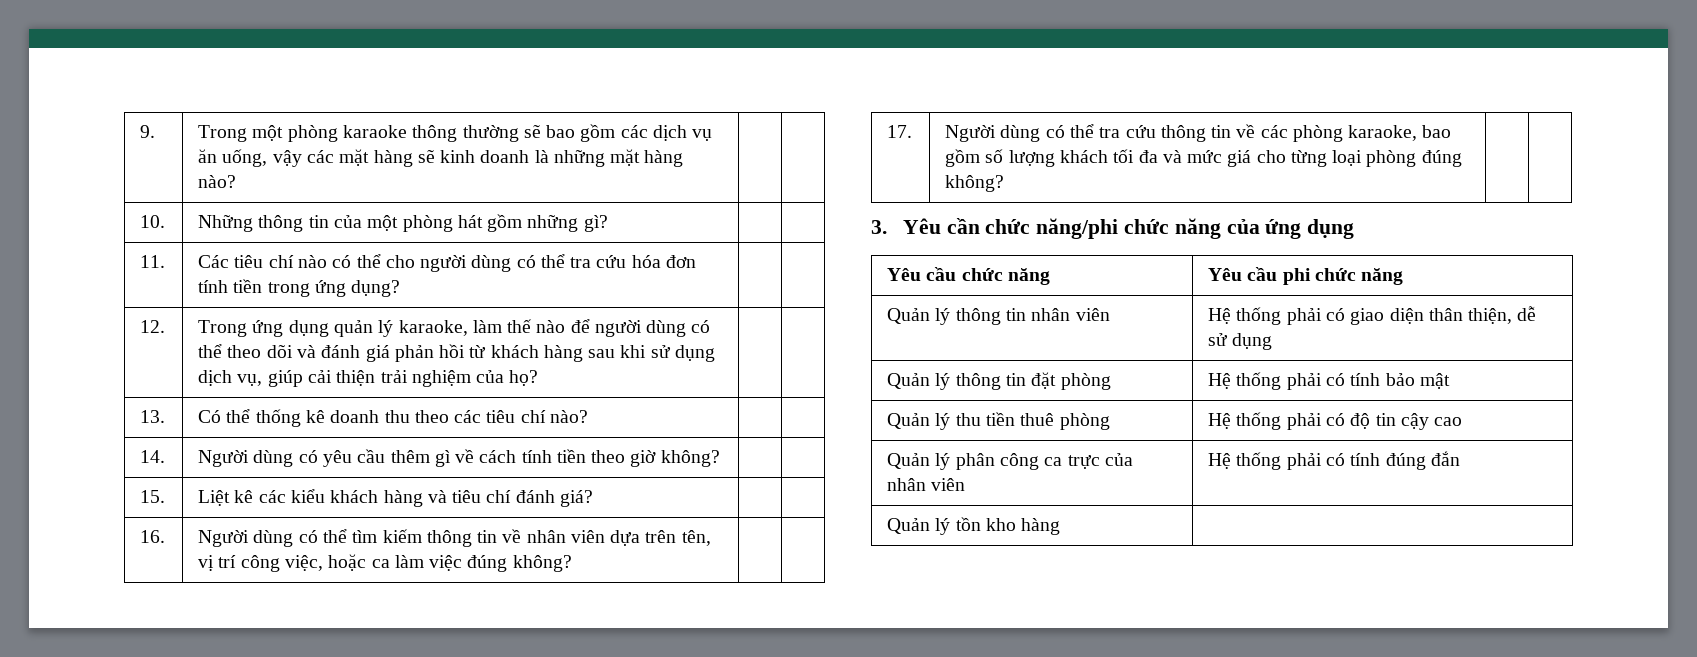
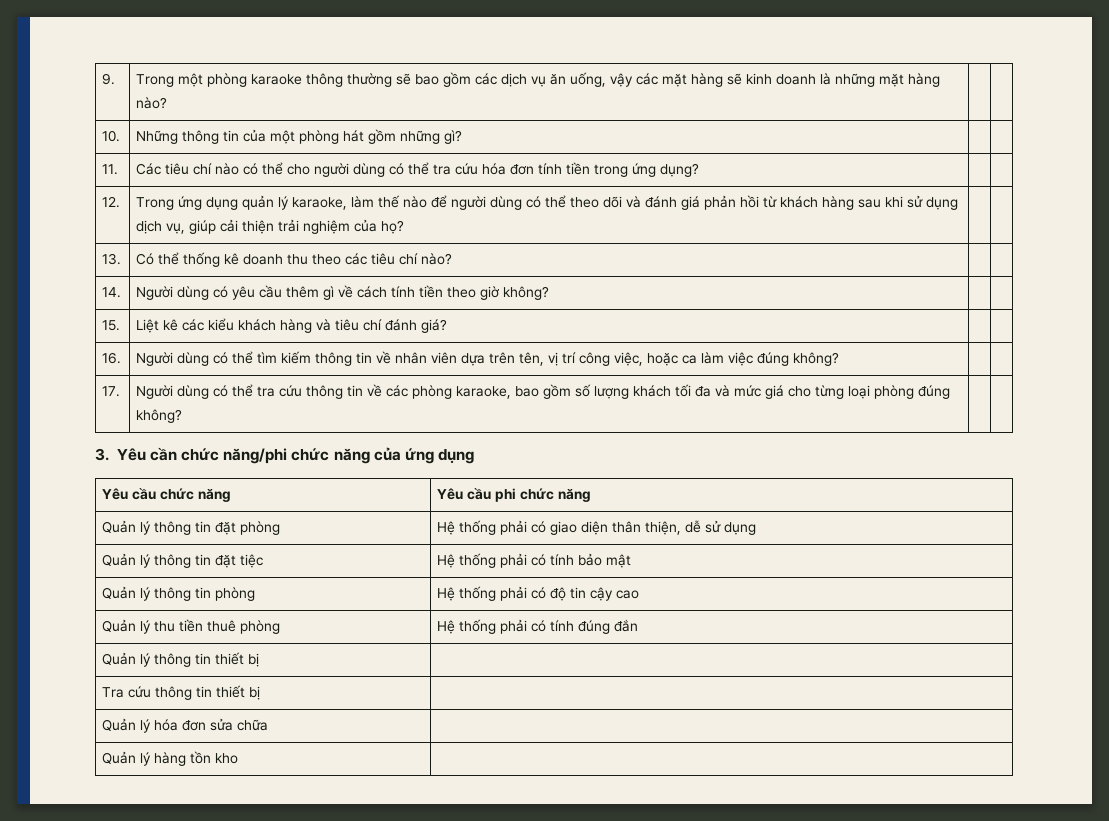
[1031,308,1110,321] nhân viên -> [215,521,281,535] đặt phòng
[1060,373,1111,390] phòng -> [240,554,264,568] tiệc
[955,412,1055,426] thu tiền thuê -> [154,587,212,601] thông tin
[955,453,1133,470] [887,478,966,491] phân công ca trực của nhân viên -> [154,619,281,634] thu tiền thuê phòng
(951, 526) none -> [154,652,260,667] [102,685,261,700] [102,718,269,733] [102,751,187,766] thông tin thiết bị | // Tra cứu thông tin thiết bị | // Quản lý hóa đơn sửa chữa | // Quản lý hàng
[1021,518,1061,535] hàng -> (239, 758) none

